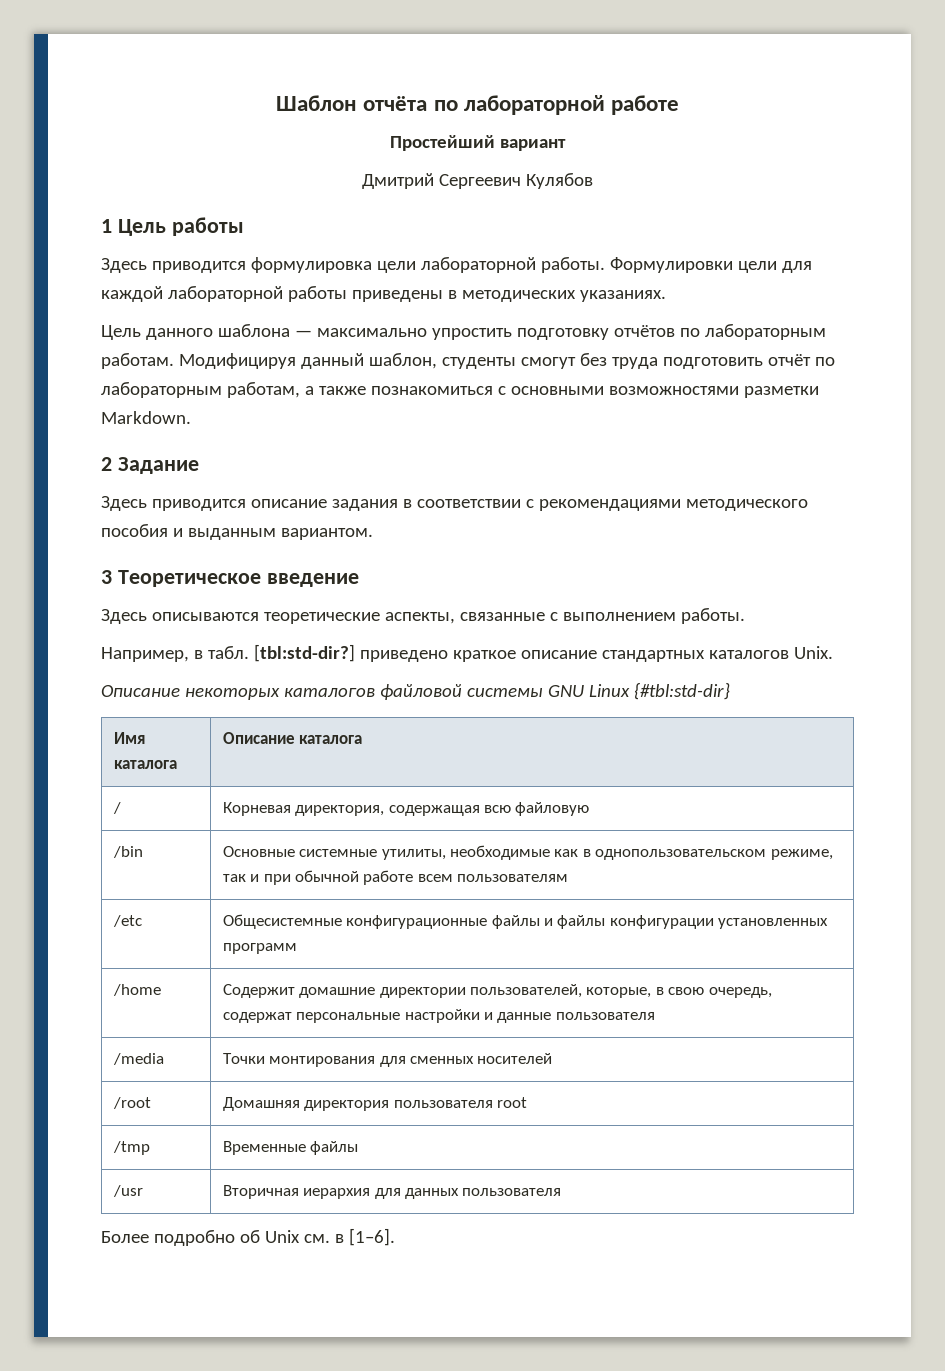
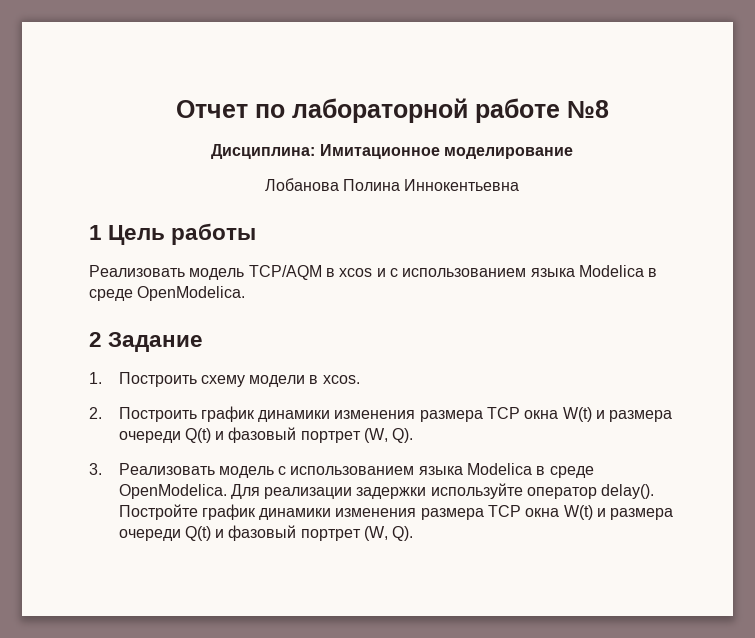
[276,95,428,111] Шаблон отчёта -> [175,100,248,118] Отчет
[390,135,566,151] [362,173,593,189] [101,217,244,236] [101,257,812,273] [101,286,666,302] [101,324,826,340] [101,353,835,369] [101,382,819,398] [101,411,191,424] [101,457,199,474] [101,496,808,511] [101,524,373,540] [101,570,359,587] [101,608,745,624] [101,644,833,662] [101,682,730,700] [113,732,145,744] [113,760,177,769] [222,732,363,744] [112,802,121,814] [222,802,590,816] [112,846,143,858] [222,845,833,860] [222,870,569,885] [112,915,142,927] [222,914,829,929] [222,943,297,954] [112,984,161,996] [222,984,772,998] [222,1009,655,1023] [112,1053,164,1065] [222,1053,553,1067] [112,1097,151,1109] [222,1097,528,1111] [112,1141,150,1155] [222,1141,359,1155] [112,1185,143,1197] [222,1185,562,1199] [101,1228,395,1246] // Простейший вариант // Дмитрий Сергеевич Кулябов // 1 Цель работы // Здесь приводится формулировка цели лабораторной работы. Формулировки цели для каждой лабораторной работы приведены в методических указаниях. // Цель данного шаблона — максимально упростить подготовку отчётов по лабораторным работам. Модифицируя данный шаблон, студенты смогут без труда подготовить отчёт по лабораторным работам, а также познакомиться с основными возможностями разметки Markdown. // 2 Задание // Здесь приводится описание задания в соответствии с рекомендациями методического пособия и выданным вариантом. // 3 Теоретическое введение // Здесь описываются теоретические аспекты, связанные с выполнением работы. // Например, в табл. [tbl:std-dir?] приведено краткое описание стандартных каталогов Unix. // Описание некоторых каталогов файловой системы GNU Linux {#tbl:std-dir} // Имя каталога | Описание каталога // / | Корневая директория, содержащая всю файловую // /bin | Основные системные утилиты, необходимые как в однопользовательском режиме, так и при обычной работе всем пользователям // /etc | Общесистемные конфигурационные файлы и файлы конфигурации установленных программ // /home | Содержит домашние директории пользователей, которые, в свою очередь, содержат персональные настройки и данные пользователя // /media | Точки монтирования для сменных носителей // /root | Домашняя директория пользователя root // /tmp | Временные файлы // /usr | Вторичная иерархия для данных пользователя // Более подробно об Unix см. в [1–6]. -> [566,100,609,118] [211,144,573,159] [264,178,520,191] [89,223,257,245] [89,265,658,280] [89,286,246,301] [89,332,204,352] [89,372,360,387] [89,406,673,422] [118,427,414,443] [89,463,594,478] [118,483,655,499] [118,504,674,520] [118,525,414,541] №8 // Дисциплина: Имитационное моделирование // Лобанова Полина Иннокентьевна // 1 Цель работы // Реализовать модель TCP/AQM в xcos и с использованием языка Modelica в среде OpenModelica. // 2 Задание // 1. Построить схему модели в xcos. // 2. Построить график динамики изменения размера TCP окна W(t) и размера очереди Q(t) и фазовый портрет (W, Q). // 3. Реализовать модель с использованием языка Modelica в среде OpenModelica. Для реализации задержки используйте оператор delay(). Постройте график динамики изменения размера TCP окна W(t) и размера очереди Q(t) и фазовый портрет (W, Q).

